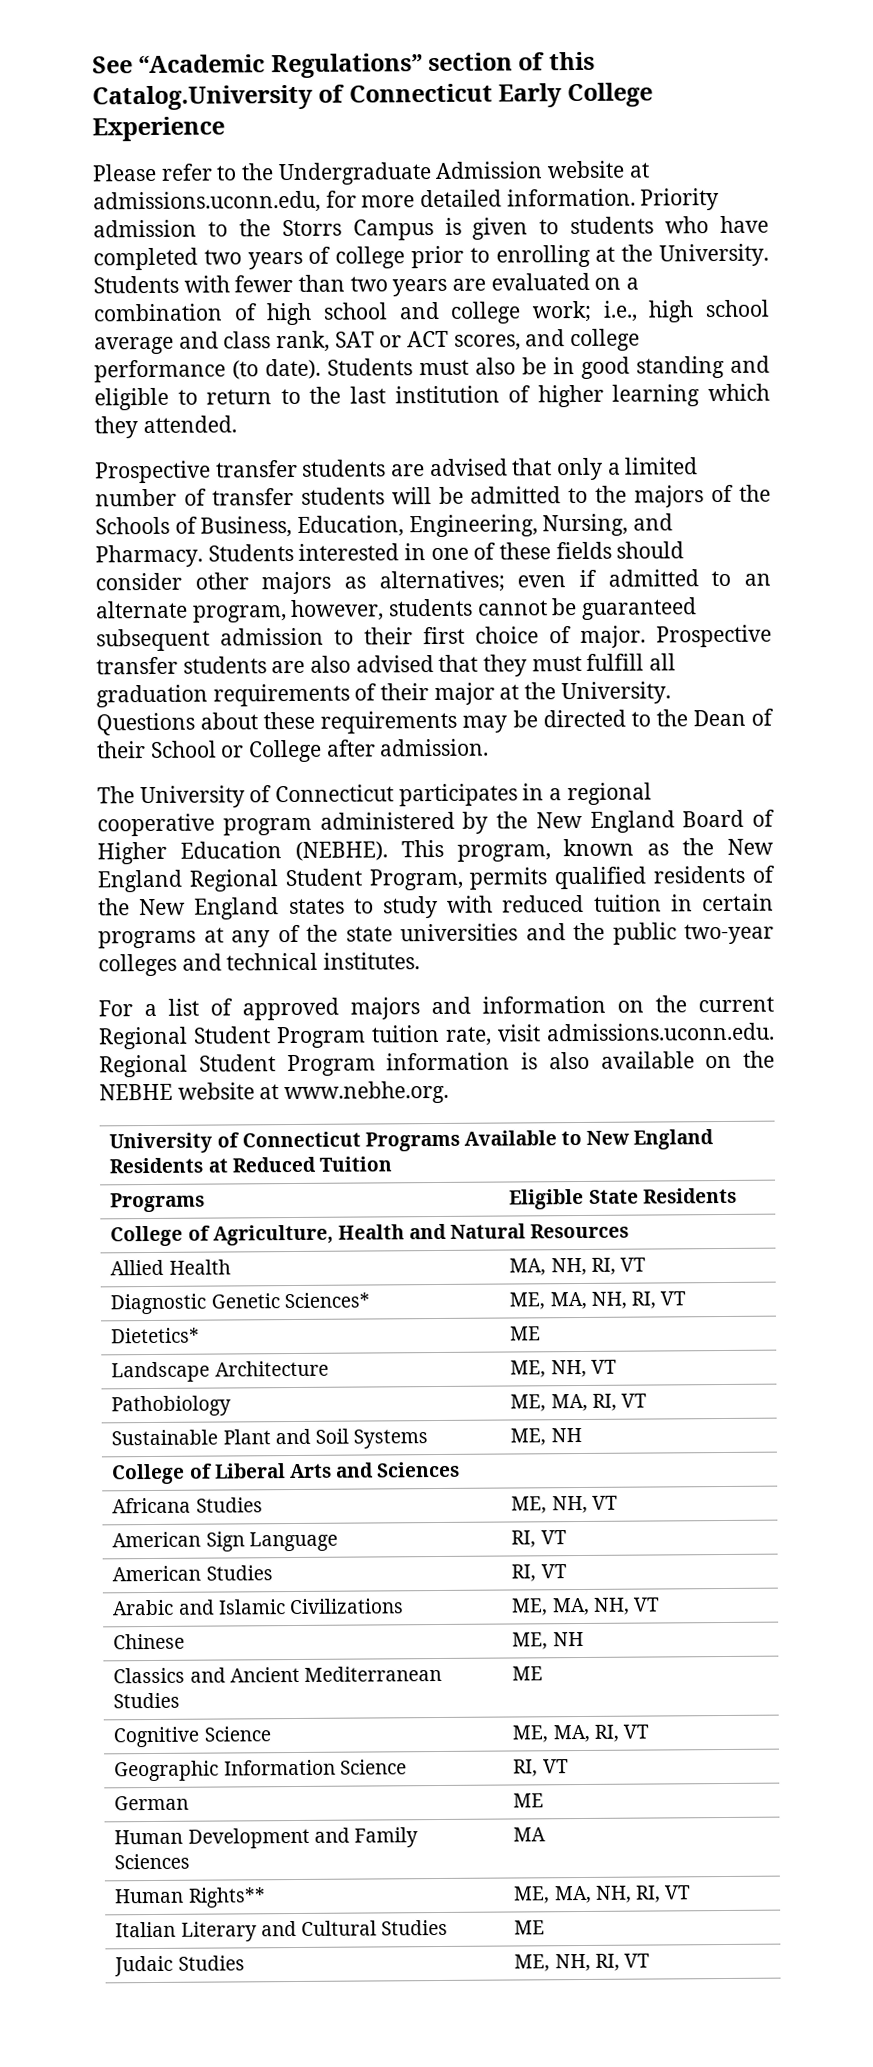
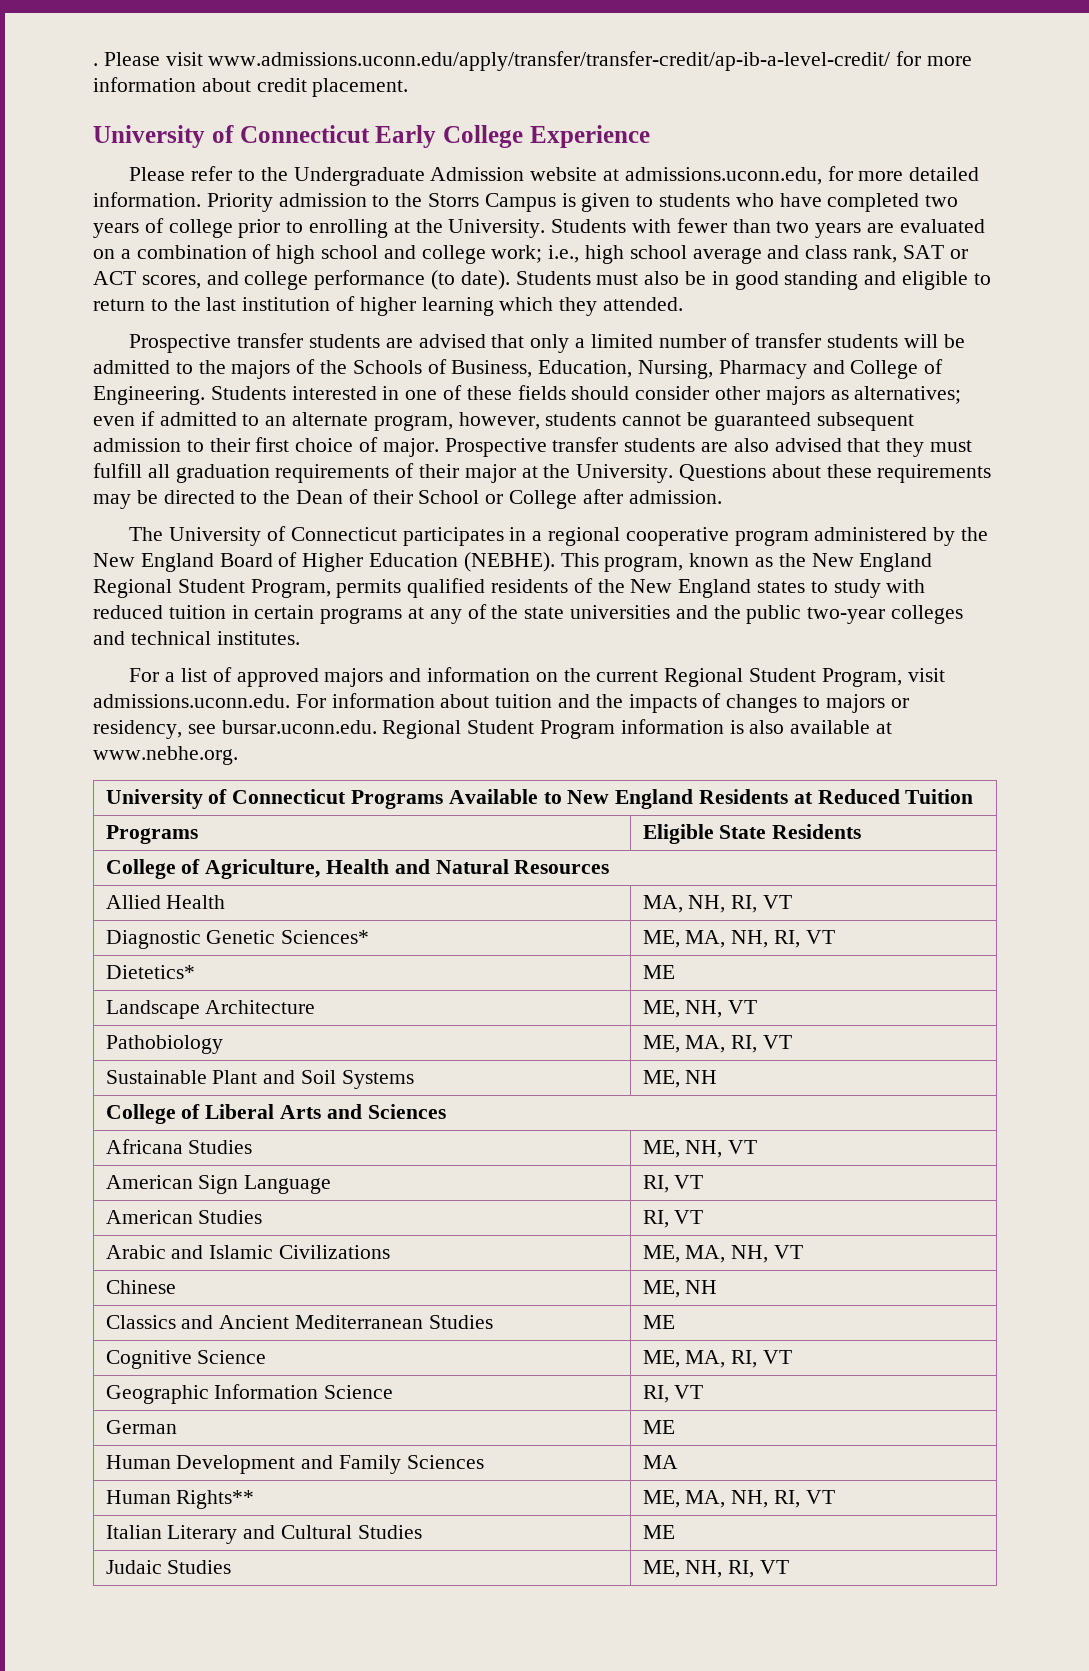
[92,51,595,79] [92,84,313,111] See “Academic Regulations” section of this Catalog.University -> [93,51,973,71] [93,77,409,97] [93,125,205,148] . Please visit www.admissions.uconn.edu/apply/transfer/transfer-credit/ap-ib-a-level-credit/ for more information about credit placement. // University
[408,513,674,538] [95,544,203,568] Engineering, Nursing, and Pharmacy. -> [638,359,944,379] [93,386,205,405] Nursing, Pharmacy and College of Engineering.
[276,1022,775,1049] Program tuition rate, visit admissions.uconn.edu. -> [821,668,945,687] [93,693,909,713] [93,720,377,739] Program, visit admissions.uconn.edu. For information about tuition and the impacts of changes to majors or residency, see bursar.uconn.edu.
[705,1050,775,1069] [99,1082,255,1101] on the NEBHE website -> (871, 727) none

